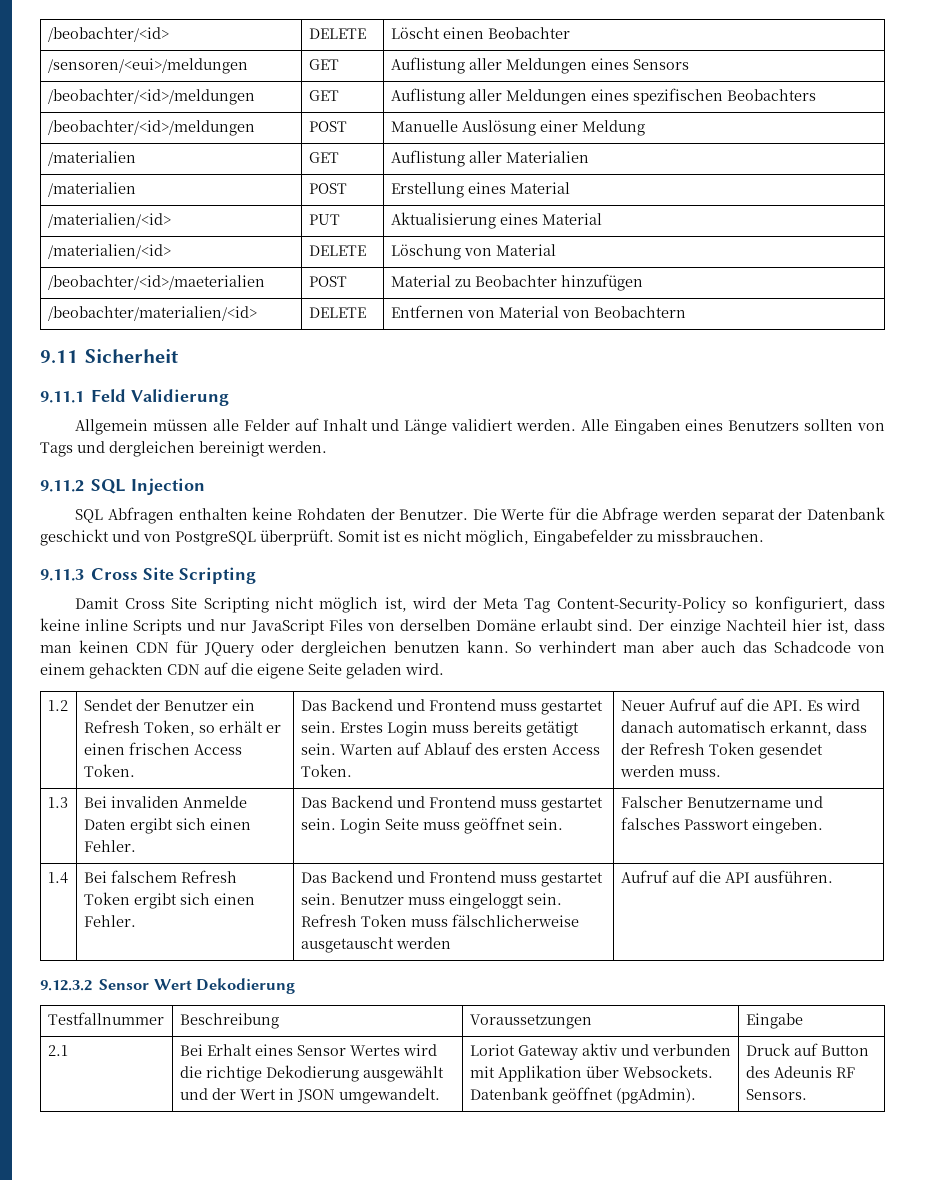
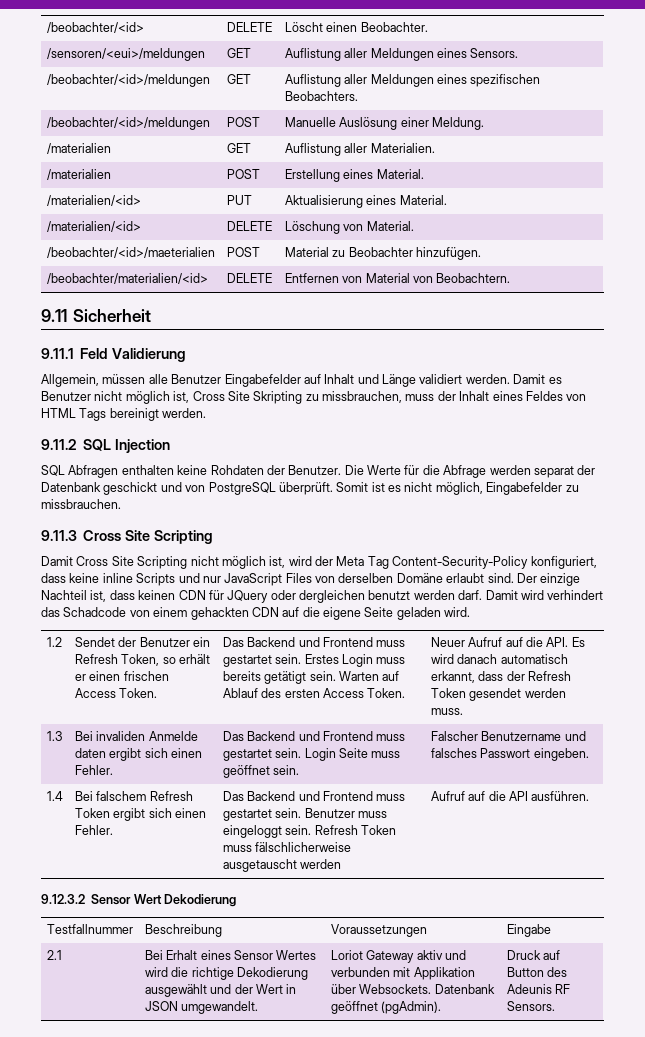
[487,27,570,39] Beobachter -> [360,22,428,32] Beobachter.
[632,59,689,70] Sensors -> [470,48,519,58] Sensors.
[726,89,816,101] Beobachters -> [284,91,358,101] Beobachters.
[581,120,645,136] Meldung -> [432,117,485,130] Meldung.
[505,151,589,163] Materialien -> [370,143,435,153] Materialien.
[509,182,570,194] Material -> [376,169,424,179] Material.
[541,213,602,225] Material -> [399,195,447,205] Material.
[495,244,556,256] Material -> [366,221,414,231] Material.
[560,274,643,291] hinzufügen -> [416,247,482,260] hinzufügen.
[593,306,686,318] Beobachtern -> [436,273,511,283] Beobachtern.
[75,419,149,435] Allgemein -> [41,374,99,387] Allgemein,
[243,419,290,431] Felder -> [171,374,301,387] Benutzer Eingabefelder
[580,419,885,435] [40,441,195,457] Alle Eingaben eines Benutzers sollten von Tags und dergleichen -> [513,374,562,384] [41,391,587,404] [41,408,107,421] Damit es Benutzer nicht möglich ist, Cross Site Skripting zu missbrauchen, muss der Inhalt eines Feldes von HTML Tags
[732,601,749,609] so -> (529, 562) none
[791,619,822,631] hier -> (87, 595) none
[40,645,72,653] man -> (135, 595) none
[393,640,737,653] benutzen kann. So verhindert man aber auch -> [368,590,604,600] benutzt werden darf. Damit wird verhindert
[83,819,126,830] Daten -> [74,748,106,758] daten

